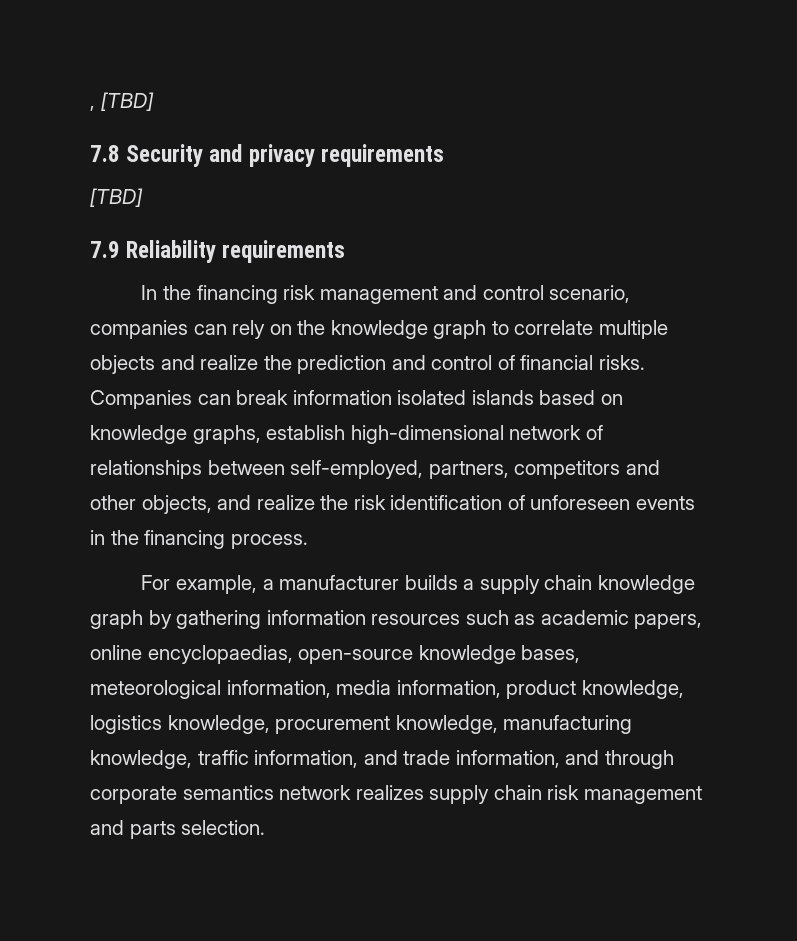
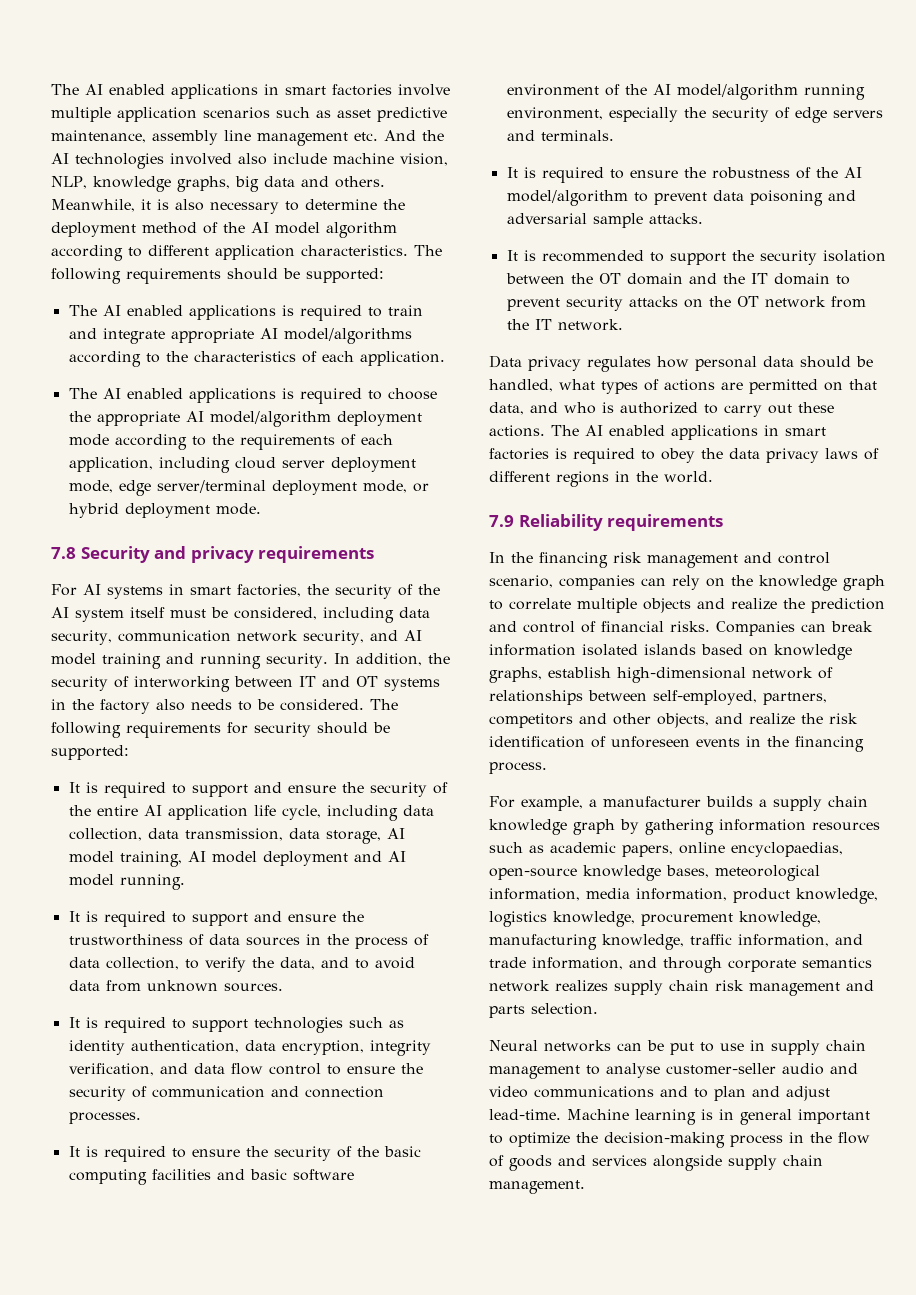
[90,92,154,111] , [TBD] -> [51,84,450,99] [51,107,447,122] [51,130,444,146] [51,153,448,169] [51,176,385,192] [51,199,405,214] [51,222,397,238] [51,245,442,261] [51,268,384,284] [68,305,423,321] [68,328,412,344] [68,351,445,367] [68,388,437,404] [68,411,422,427] [68,434,393,450] [68,457,416,473] [68,480,429,496] [68,503,261,518] The AI enabled applications in smart factories involve multiple application scenarios such as asset predictive maintenance, assembly line management etc. And the AI technologies involved also include machine vision, NLP, knowledge graphs, big data and others. Meanwhile, it is also necessary to determine the deployment method of the AI model algorithm according to different application characteristics. The following requirements should be supported: // The AI enabled applications is required to train and integrate appropriate AI model/algorithms according to the characteristics of each application. // The AI enabled applications is required to choose the appropriate AI model/algorithm deployment mode according to the requirements of each application, including cloud server deployment mode, edge server/terminal deployment mode, or hybrid deployment mode.
[90,188,143,207] [TBD] -> [51,584,440,599] [51,607,430,623] [51,630,422,645] [51,653,450,669] [51,676,440,692] [51,699,398,714] [51,722,390,738] [51,745,129,760] [68,782,448,798] [68,805,434,821] [68,828,405,844] [68,851,406,867] [68,874,185,890] [68,911,364,927] [68,934,429,949] [68,957,415,972] [68,980,283,992] [68,1017,404,1033] [68,1040,431,1056] [68,1063,423,1076] [68,1086,384,1101] [68,1112,141,1124] [68,1146,421,1162] [68,1169,354,1185] [506,84,865,100] [506,107,883,123] [506,130,614,141] [506,167,862,183] [506,190,856,206] [506,213,703,228] [506,250,886,265] [505,273,850,285] [506,296,866,311] [506,319,623,331] [489,355,873,372] [489,379,877,394] [489,402,834,417] [489,425,826,440] [489,448,879,464] [489,471,713,487] For AI systems in smart factories, the security of the AI system itself must be considered, including data security, communication network security, and AI model training and running security. In addition, the security of interworking between IT and OT systems in the factory also needs to be considered. The following requirements for security should be supported: // It is required to support and ensure the security of the entire AI application life cycle, including data collection, data transmission, data storage, AI model training, AI model deployment and AI model running. // It is required to support and ensure the trustworthiness of data sources in the process of data collection, to verify the data, and to avoid data from unknown sources. // It is required to support technologies such as identity authentication, data encryption, integrity verification, and data flow control to ensure the security of communication and connection processes. // It is required to ensure the security of the basic computing facilities and basic software environment of the AI model/algorithm running environment, especially the security of edge servers and terminals. // It is required to ensure the robustness of the AI model/algorithm to prevent data poisoning and adversarial sample attacks. // It is recommended to support the security isolation between the OT domain and the IT domain to prevent security attacks on the OT network from the IT network. // Data privacy regulates how personal data should be handled, what types of actions are permitted on that data, and who is authorized to carry out these actions. The AI enabled applications in smart factories is required to obey the data privacy laws of different regions in the world.
(266, 827) none -> [489,1040,866,1055] [489,1063,858,1079] [489,1086,830,1101] [489,1109,870,1125] [489,1132,870,1148] [489,1155,823,1171] [489,1180,585,1194] // Neural networks can be put to use in supply chain management to analyse customer-seller audio and video communications and to plan and adjust lead-time. Machine learning is in general important to optimize the decision-making process in the flow of goods and services alongside supply chain management.

